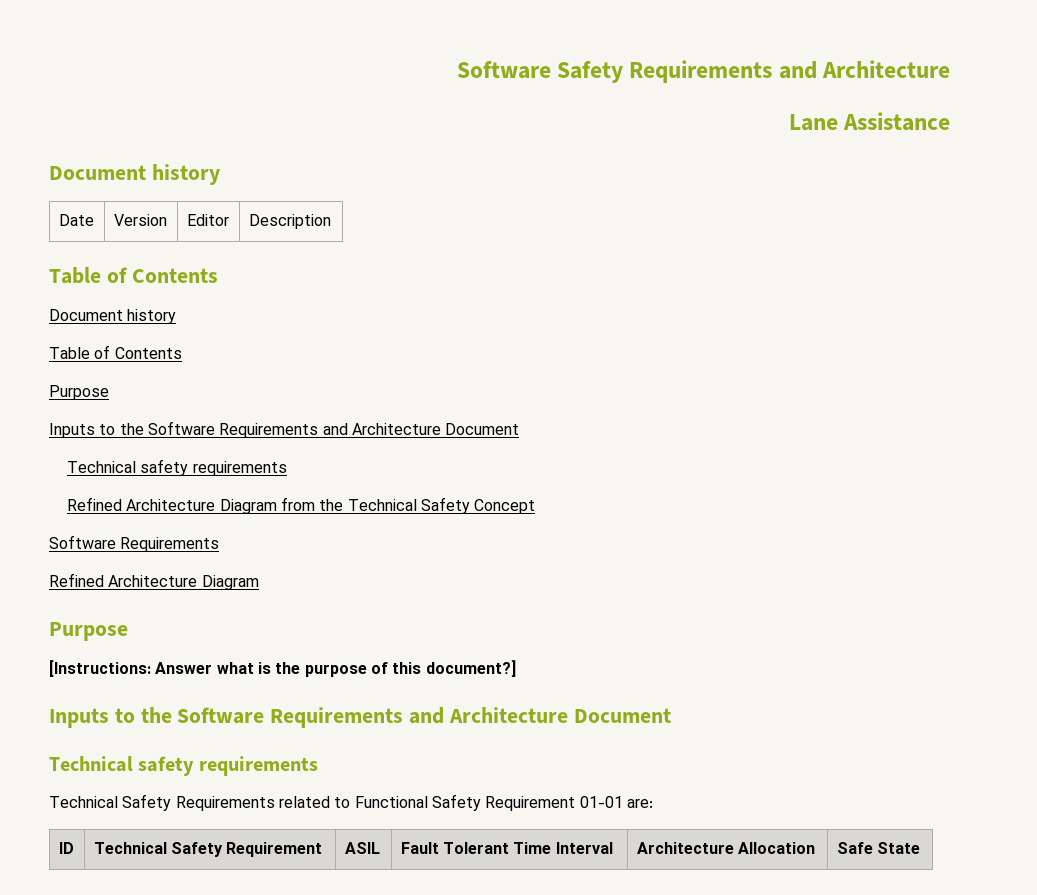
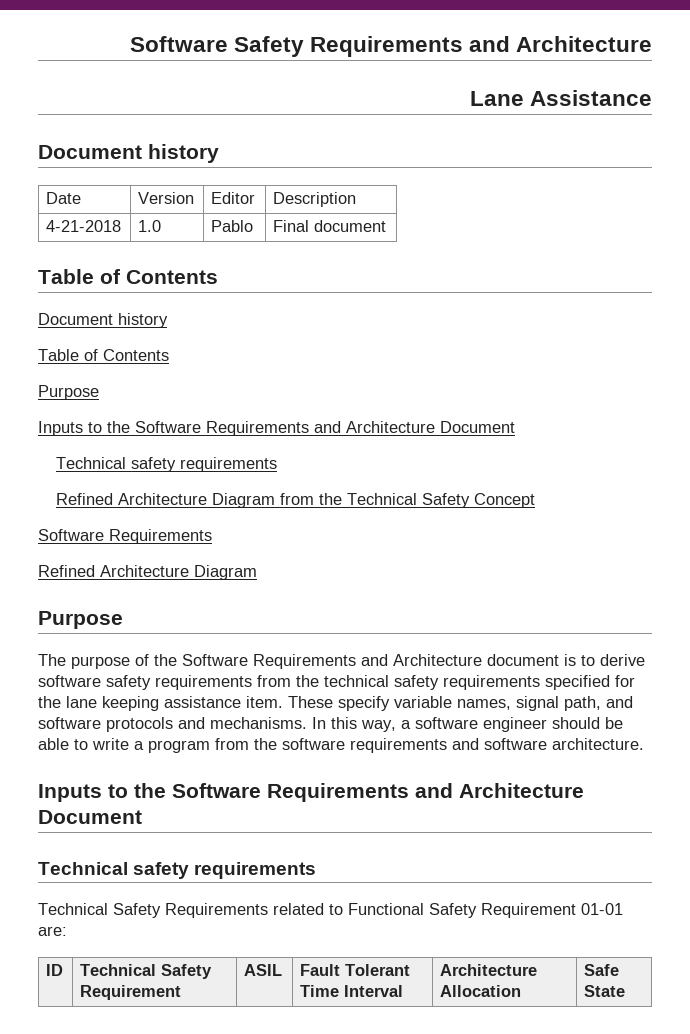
(331, 221) none -> [46,220,122,232] [138,220,162,232] [211,220,254,232] [273,220,387,232] // 4-21-2018 | 1.0 | Pablo | Final document
[49,660,516,677] [Instructions: Answer what is the purpose of this document?] -> [38,654,645,669] [38,675,635,690] [38,696,633,711] [38,717,623,732] [38,738,644,753] The purpose of the Software Requirements and Architecture document is to derive software safety requirements from the technical safety requirements specified for the lane keeping assistance item. These specify variable names, signal path, and software protocols and mechanisms. In this way, a software engineer should be able to write a program from the software requirements and software architecture.

